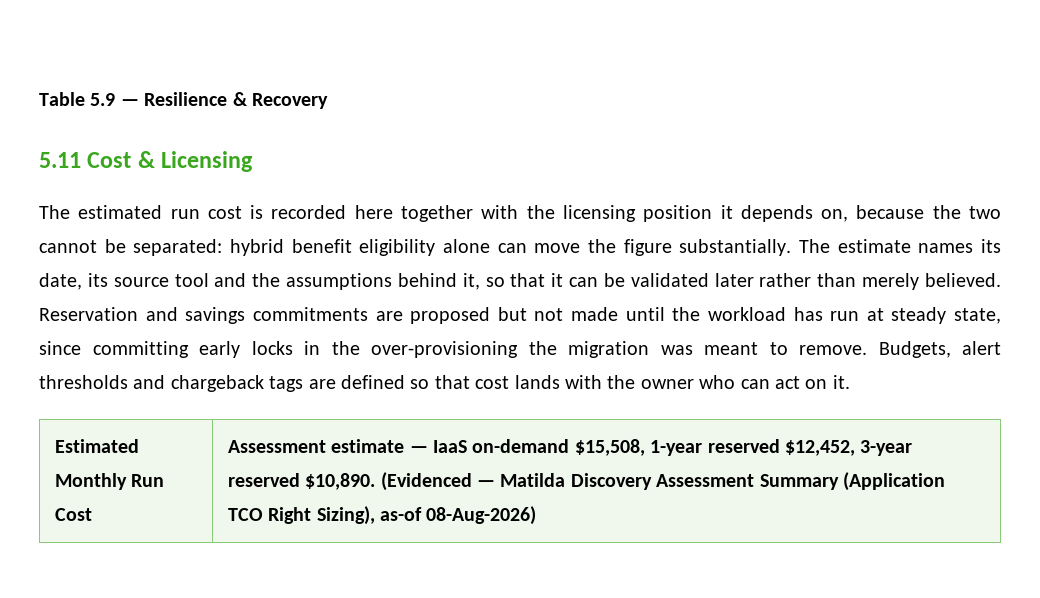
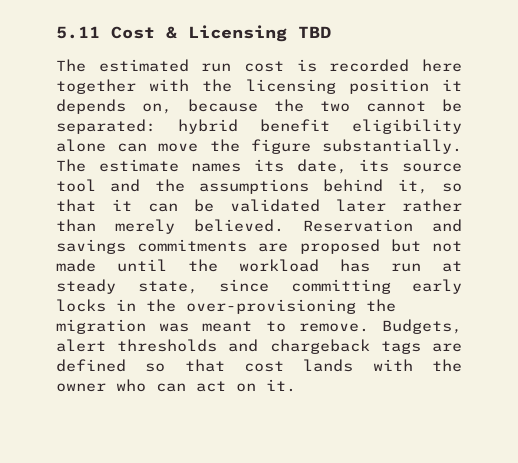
[39,92,328,109] Table 5.9 — Resilience & Recovery // -> (56, 32) none
(254, 161) none -> [298,26,331,38] TBD
[54,439,139,453] [54,473,165,490] [54,508,92,521] [227,439,913,456] [227,472,945,491] [227,506,537,525] // Estimated Monthly Run Cost | Assessment estimate — IaaS on-demand $15,508, 1-year reserved $12,452, 3-year reserved $10,890. (Evidenced — Matilda Discovery Assessment Summary (Application TCO Right Sizing), as-of 08-Aug-2026) -> (296, 385) none

